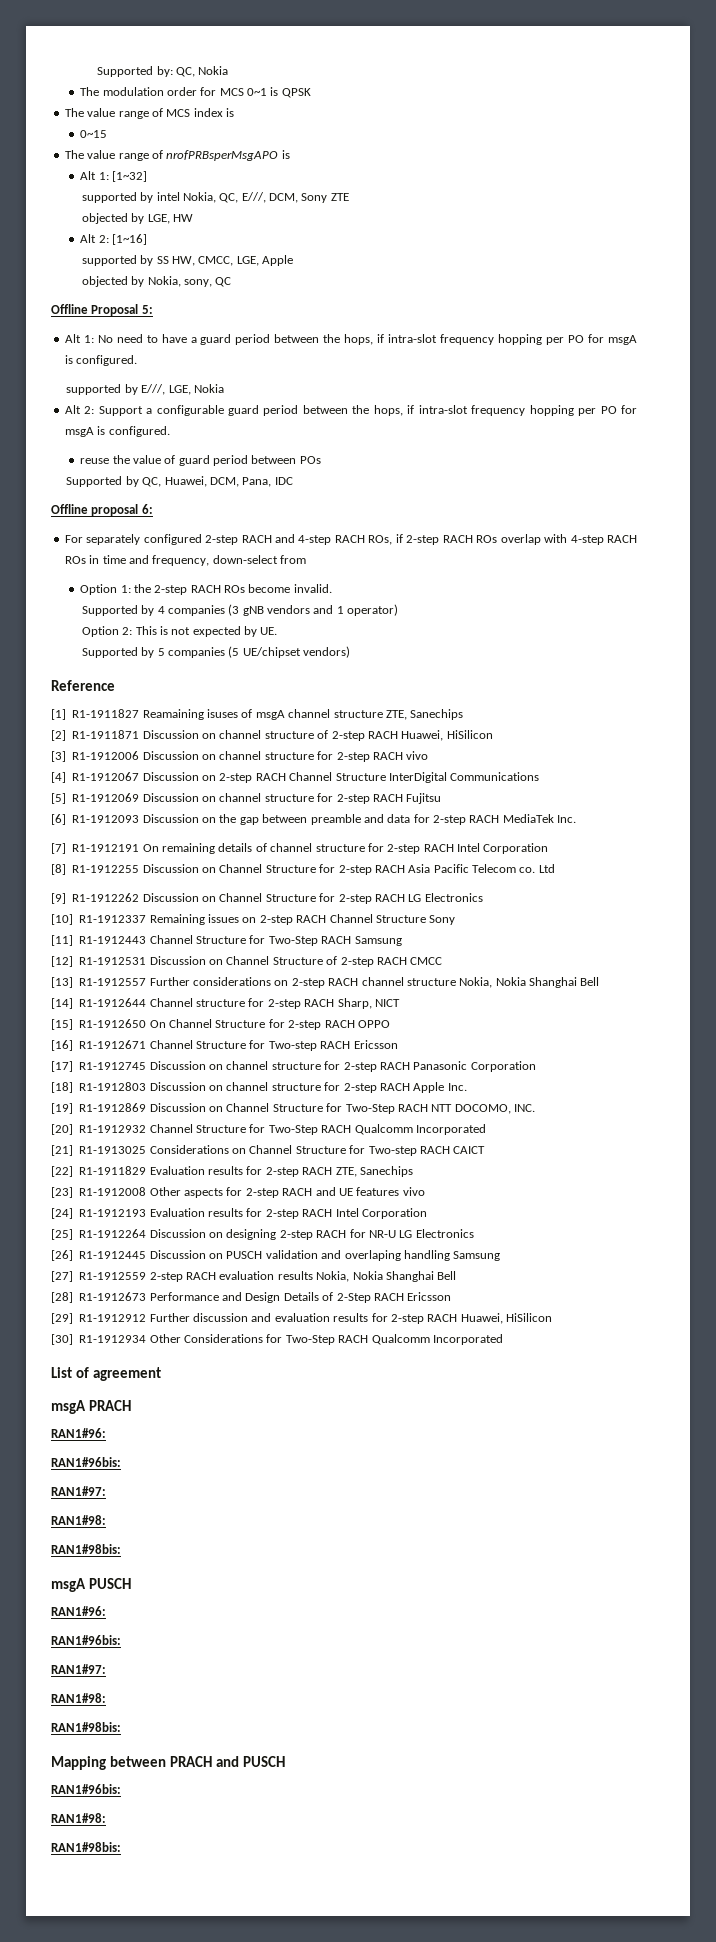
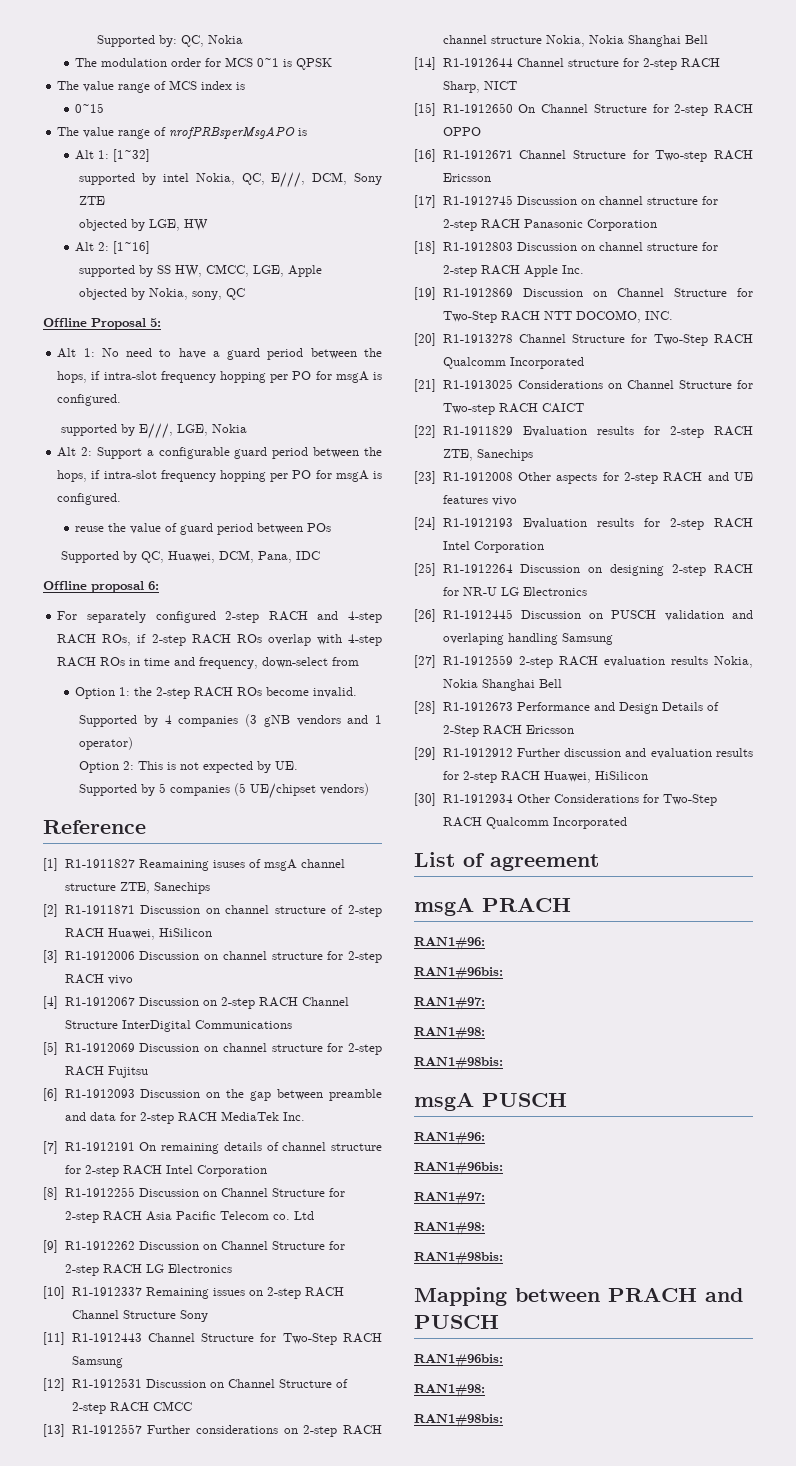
[79,1125,147,1133] R1-1912932 -> [442,334,513,343] R1-1913278

